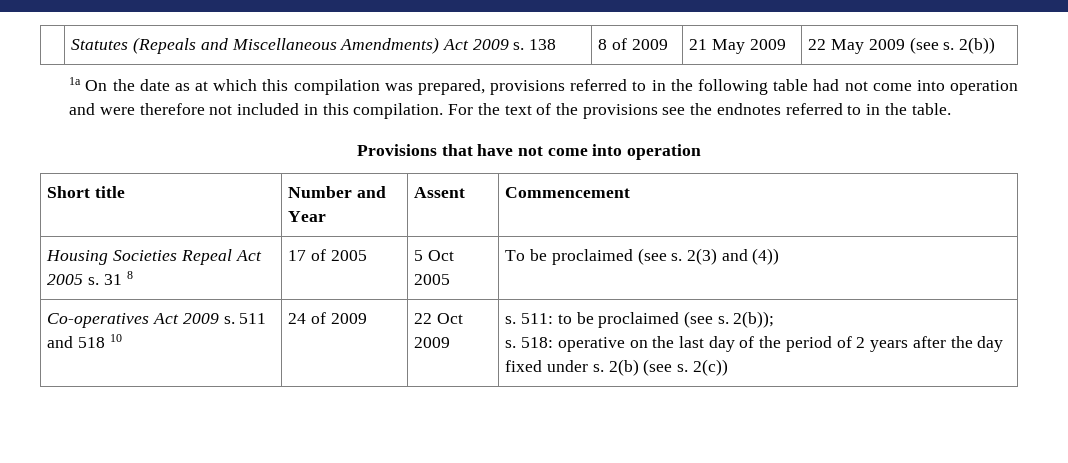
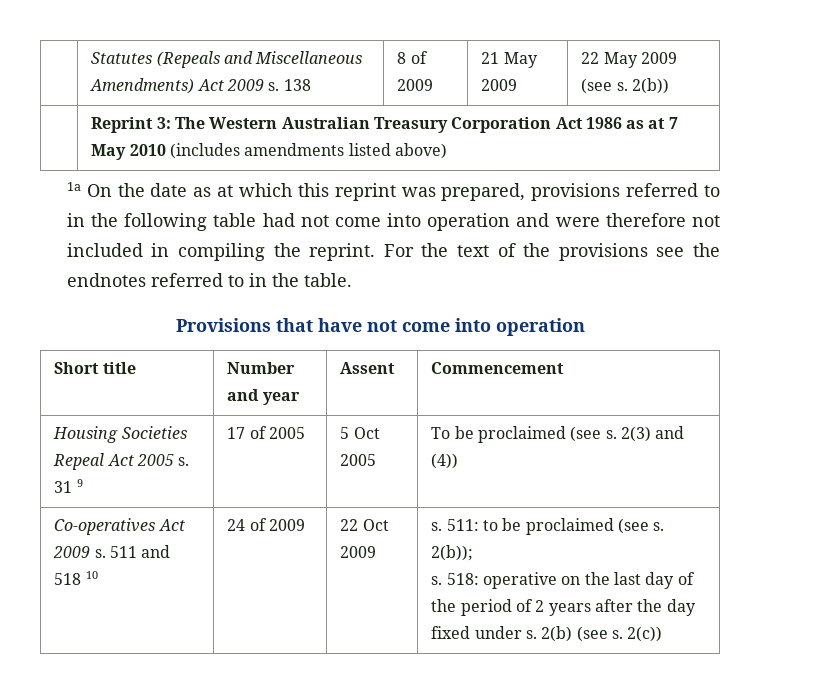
(995, 45) none -> [91,117,678,133] [91,143,447,160] // | Reprint 3: The Western Australian Treasury Corporation Act 1986 as at 7 May 2010 (includes amendments listed above)
[293,79,380,95] compilation -> [334,183,396,201] reprint
[322,103,444,119] this compilation. -> [178,243,376,261] compiling the reprint.
[288,211,327,222] Year -> [262,392,300,405] year
[126,271,133,279] 8 -> [76,479,83,487] 9

